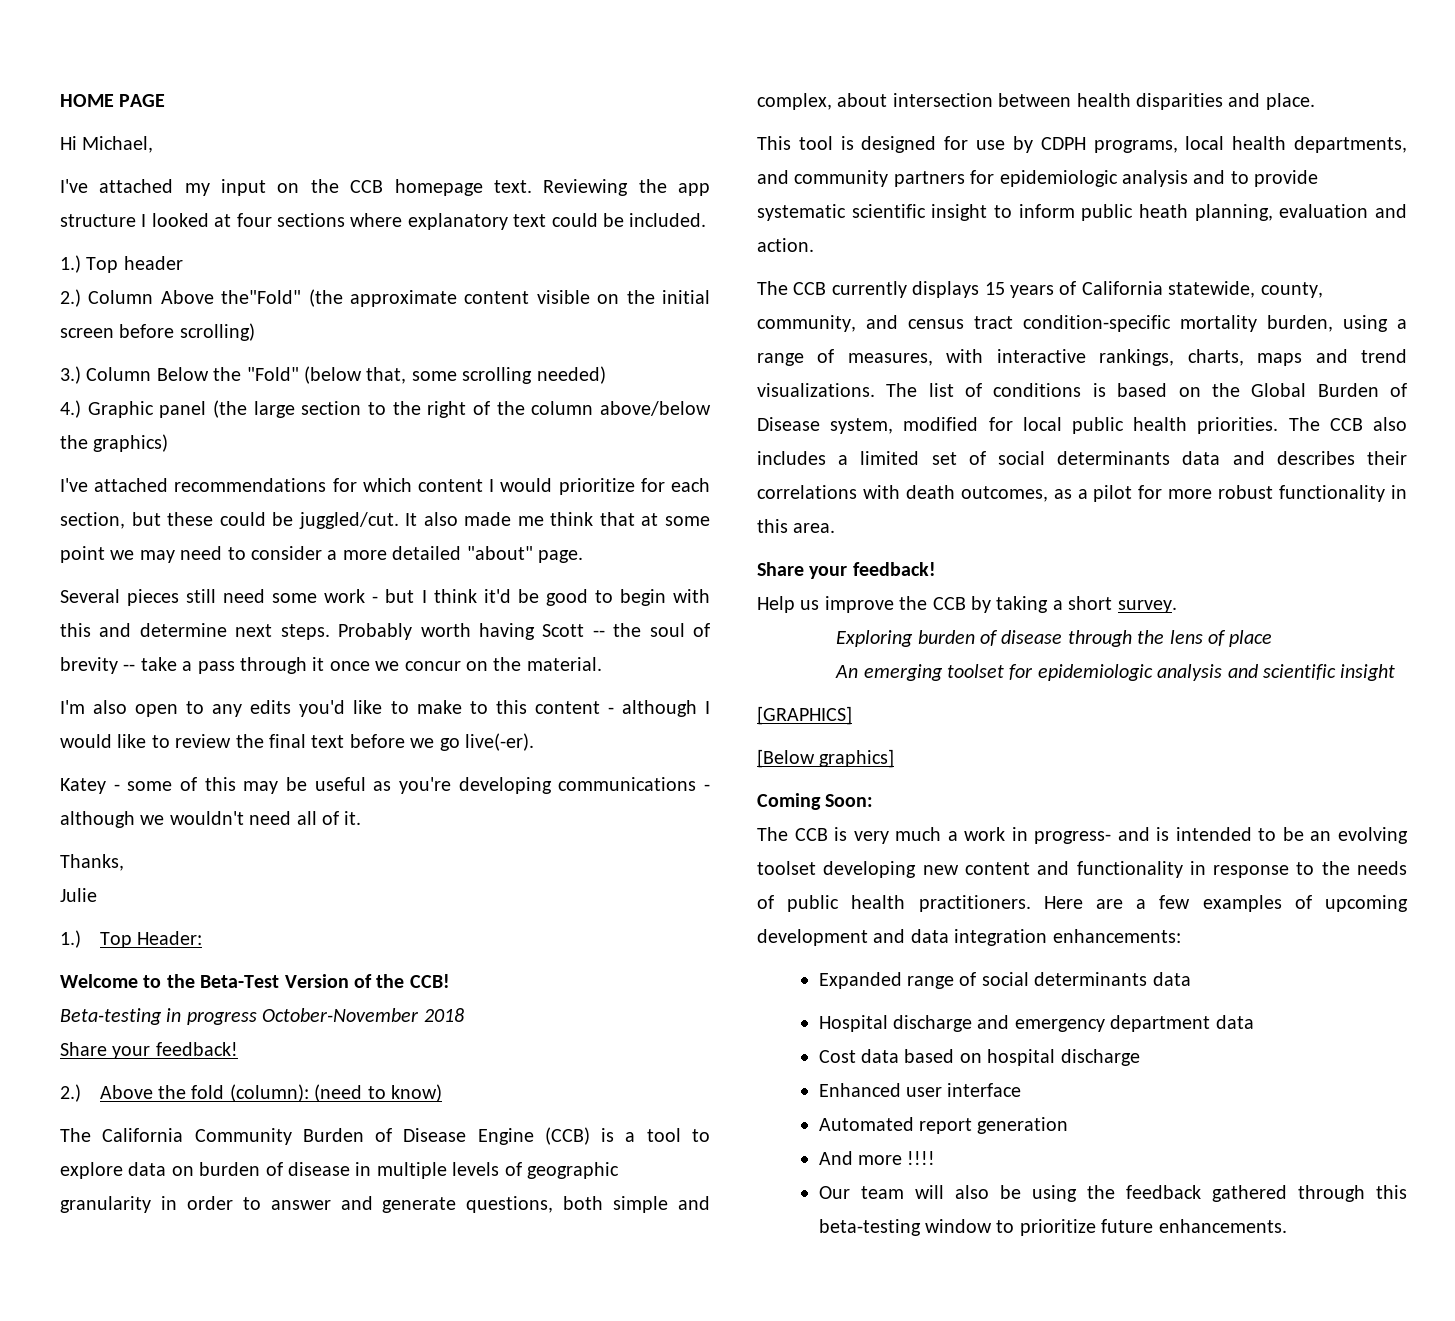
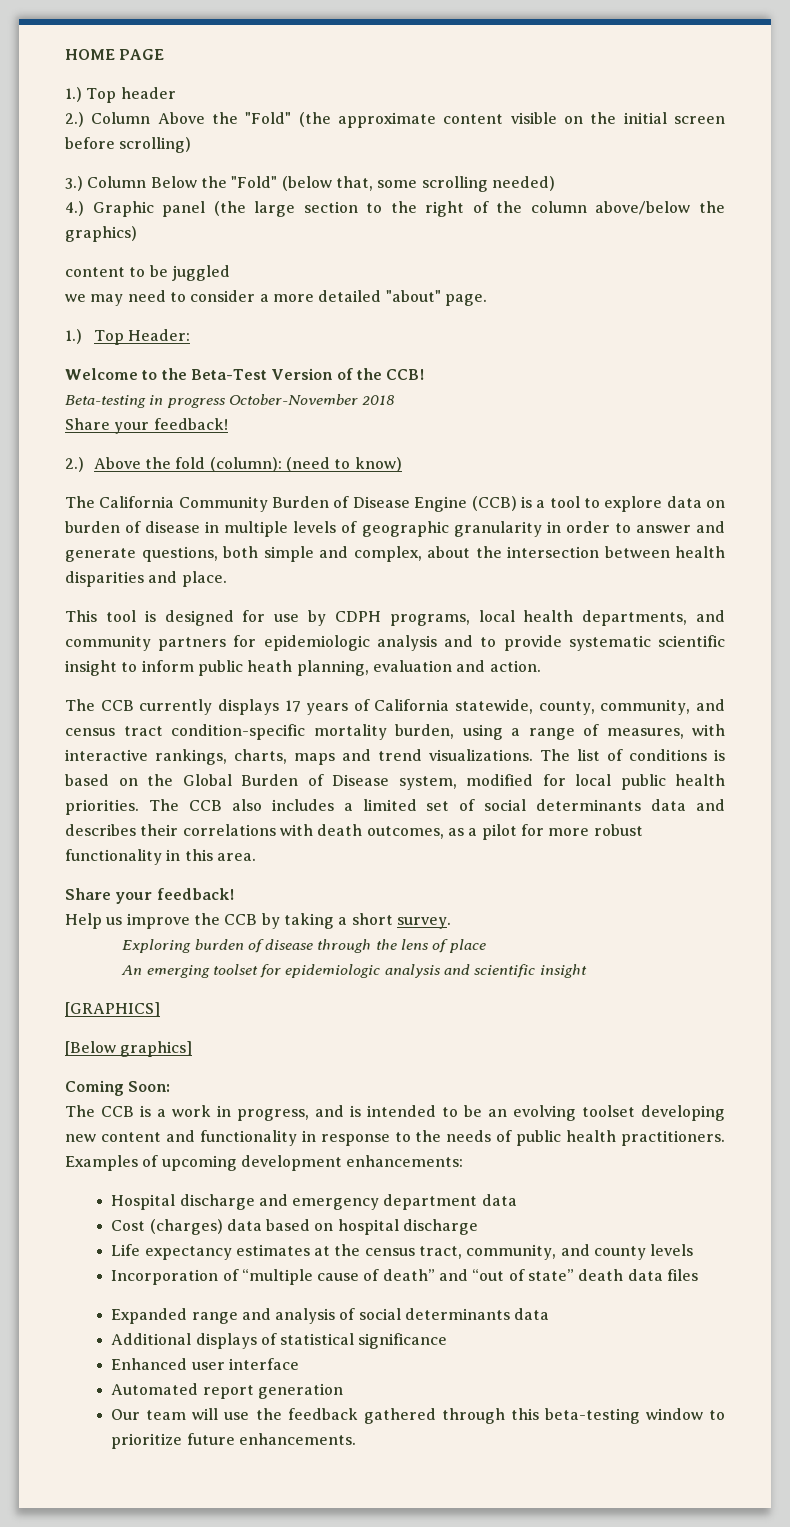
[60,136,154,153] [60,179,711,196] [60,213,707,230] // Hi Michael, // I've attached my input on the CCB homepage text. Reviewing the app structure I looked at four sections where explanatory text could be included. -> (165, 54) none
[221,290,302,304] the"Fold" -> [212,112,292,124] the "Fold"
[60,478,710,495] [60,512,711,529] [60,546,105,563] I've attached recommendations for which content I would prioritize for each section, but these could be juggled/cut. It also made me think that at some point -> [65,265,230,281] content to be juggled //
[60,589,711,606] [60,623,710,640] [60,657,602,674] [60,700,711,717] [60,733,534,751] [60,777,711,794] [60,811,362,828] [60,854,124,871] [60,888,97,902] // Several pieces still need some work - but I think it'd be good to begin with this and determine next steps. Probably worth having Scott -- the soul of brevity -- take a pass through it once we concur on the material. // I'm also open to any edits you'd like to make to this content - although I would like to review the final text before we go live(-er). // Katey - some of this may be useful as you're developing communications - although we wouldn't need all of it. // Thanks, // Julie -> (487, 300) none
(888, 100) none -> [475,546,502,558] the
[984,282,1005,295] 15 -> [284,700,301,712] 17
[853,827,942,844] very much -> (151, 1111) none
[1034,831,1112,844] progress- -> [237,1109,309,1121] progress,
[1043,895,1408,912] [757,929,1181,946] [818,972,1191,989] Here are a few examples of upcoming development and data integration enhancements: // Expanded range of social determinants data -> [65,1155,464,1171] Examples of upcoming development enhancements:
(856, 1056) none -> [149,1219,223,1235] (charges)
(1140, 1057) none -> [111,1244,694,1260] [111,1269,699,1285] [111,1308,550,1324] [111,1333,448,1349] // Life expectancy estimates at the census tract, community, and county levels // Incorporation of “multiple cause of death” and “out of state” death data files // Expanded range and analysis of social determinants data // Additional displays of statistical significance
[818,1151,936,1165] // And more !!!! -> (343, 1391) none
[954,1185,1077,1202] also be using -> [224,1412,250,1420] use

